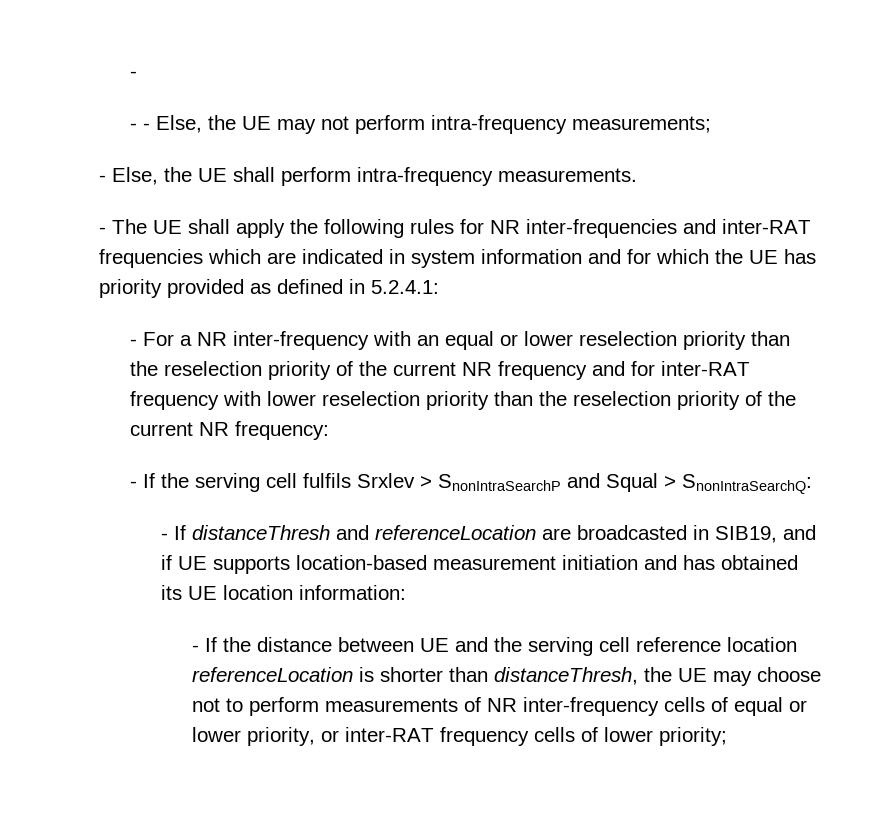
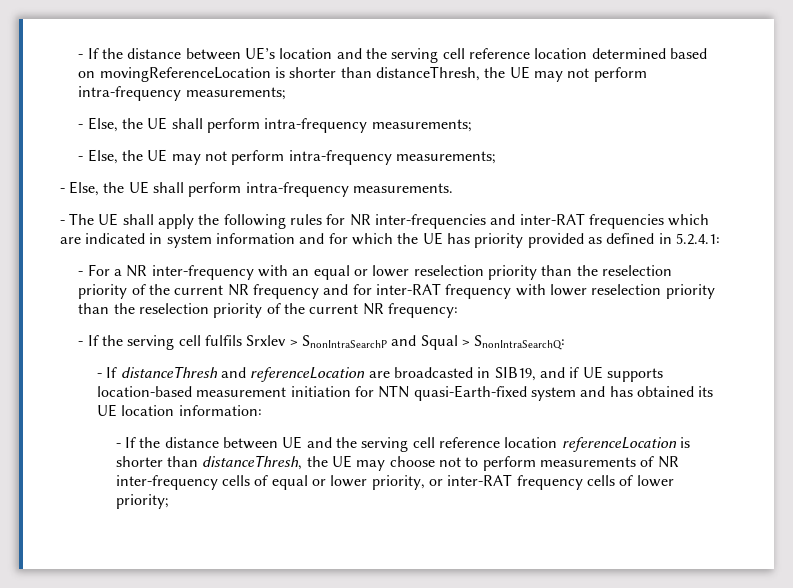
[130,71,138,78] [130,123,138,130] - // - -> [78,47,707,63] [78,66,647,82] [78,86,286,101] [78,117,472,133] - If the distance between UE’s location and the serving cell reference location determined based on movingReferenceLocation is shorter than distanceThresh, the UE may not perform intra-frequency measurements; // - Else, the UE shall perform intra-frequency measurements; //
(639, 562) none -> [355,385,577,401] for NTN quasi-Earth-fixed system

